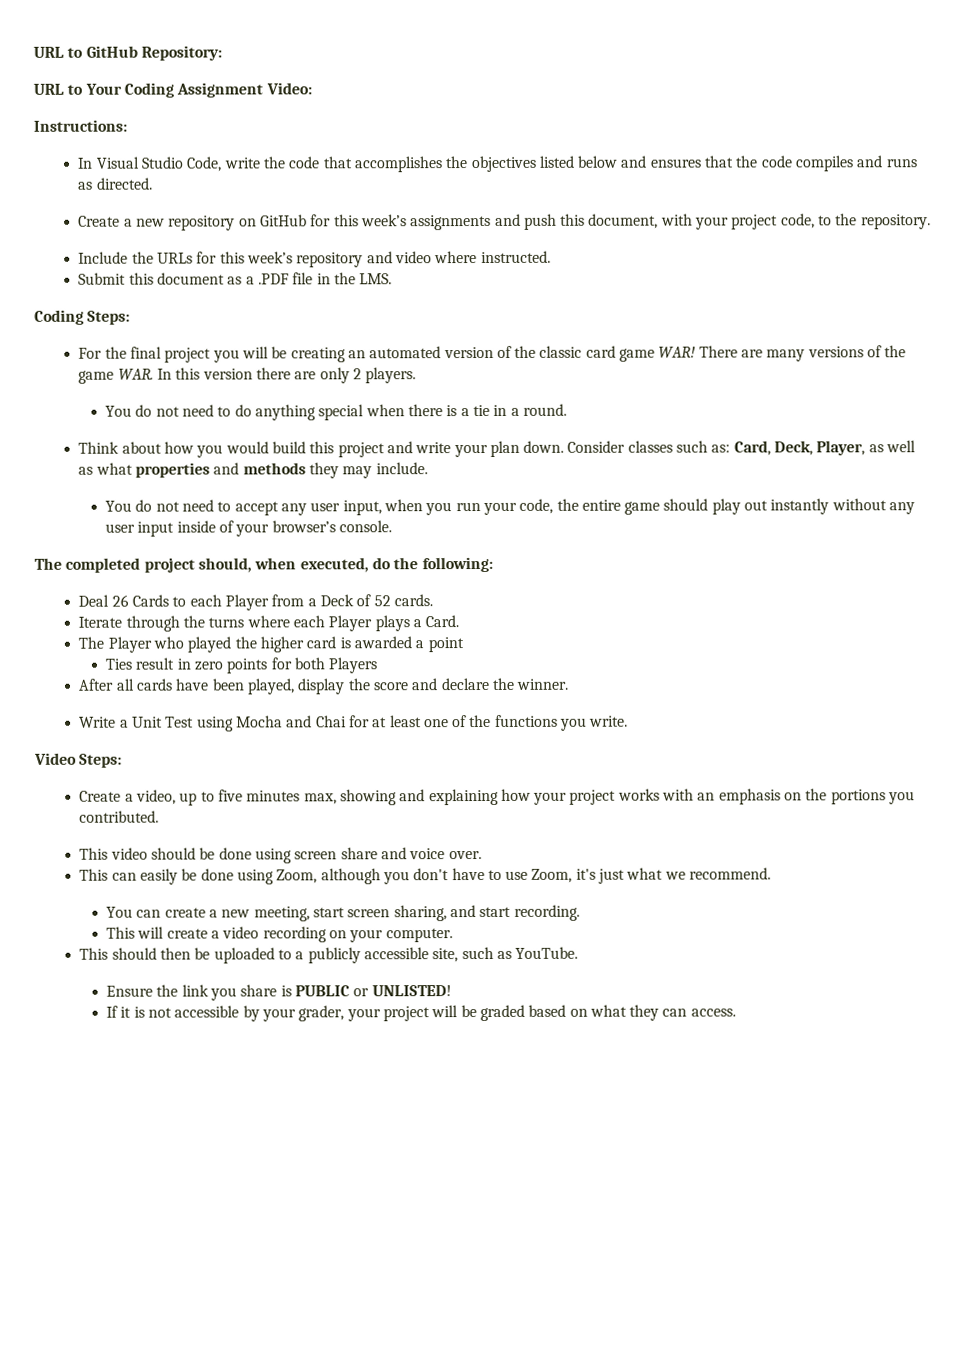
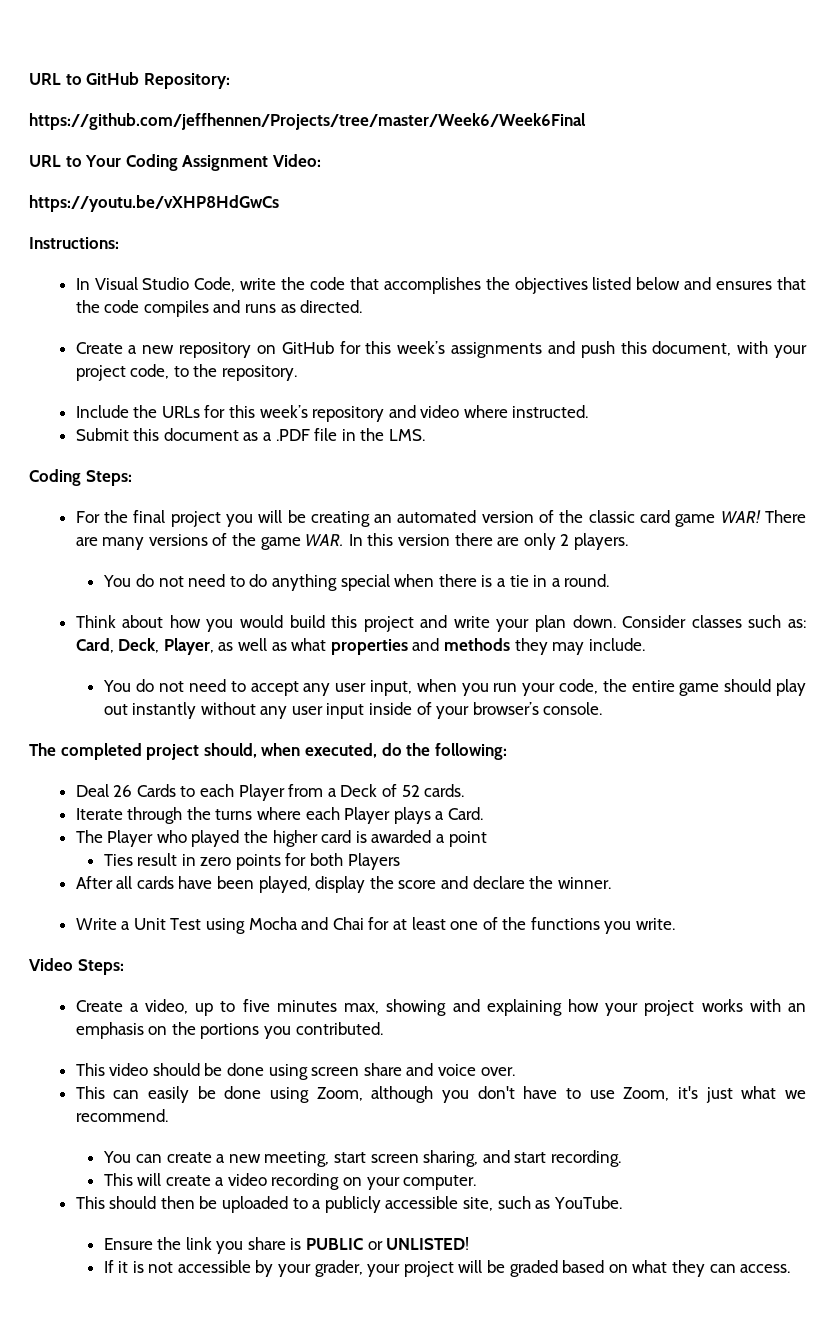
(222, 53) none -> [29,113,586,130] // https://github.com/jeffhennen/Projects/tree/master/Week6/Week6Final
(312, 88) none -> [29,195,279,212] // https://youtu.be/vXHP8HdGwCs

